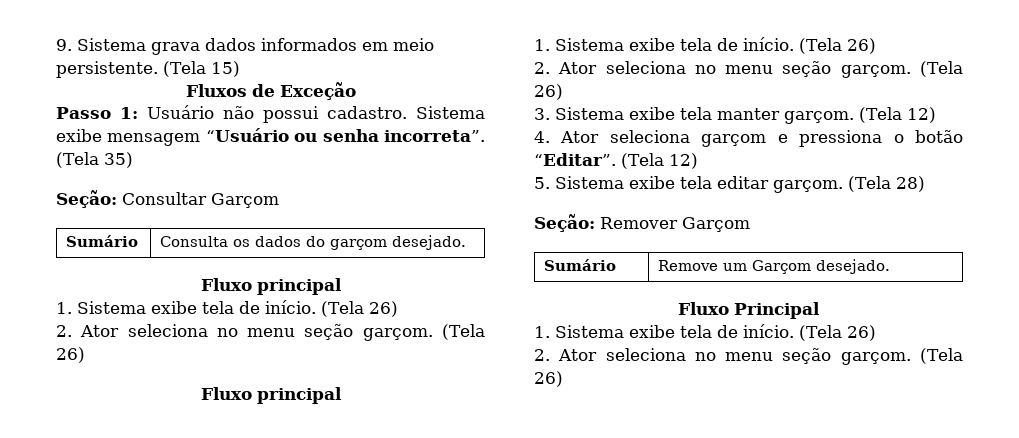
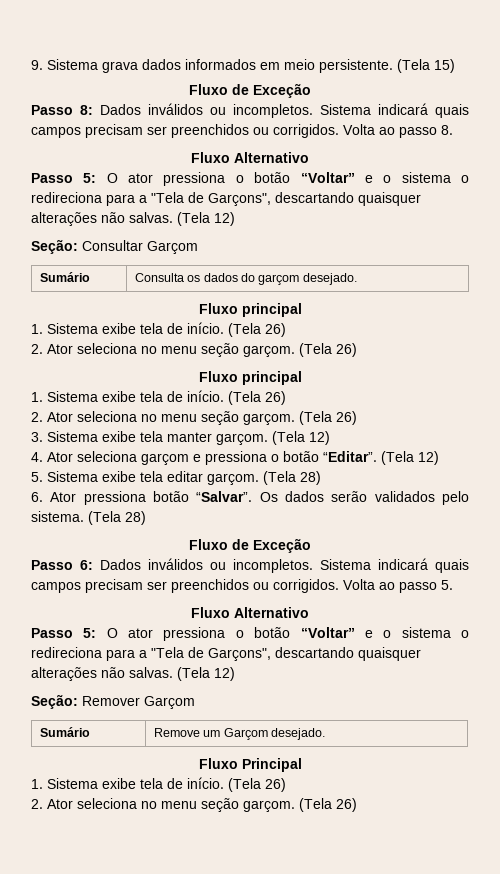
[185,82,356,100] [56,105,485,123] [56,128,485,146] [56,152,133,168] Fluxos de Exceção // Passo 1: Usuário não possui cadastro. Sistema exibe mensagem “Usuário ou senha incorreta”. (Tela 35) -> [189,83,311,98] [31,103,469,118] [31,124,453,138] [191,152,309,163] [31,172,470,186] [31,192,421,206] [31,212,235,226] Fluxo de Exceção // Passo 8: Dados inválidos ou incompletos. Sistema indicará quais campos precisam ser preenchidos ou corrigidos. Volta ao passo 8. // Fluxo Alternativo // Passo 5: O ator pressiona o botão “Voltar” e o sistema o redireciona para a "Tela de Garçons", descartando quaisquer alterações não salvas. (Tela 12)
(925, 184) none -> [31,491,469,505] [31,511,146,525] [189,538,311,553] [31,558,469,573] [31,579,453,593] [191,607,309,618] [31,627,470,641] [31,647,421,661] [31,667,235,681] // 6. Ator pressiona botão “Salvar”. Os dados serão validados pelo sistema. (Tela 28) // Fluxo de Exceção // Passo 6: Dados inválidos ou incompletos. Sistema indicará quais campos precisam ser preenchidos ou corrigidos. Volta ao passo 5. // Fluxo Alternativo // Passo 5: O ator pressiona o botão “Voltar” e o sistema o redireciona para a "Tela de Garçons", descartando quaisquer alterações não salvas. (Tela 12)

